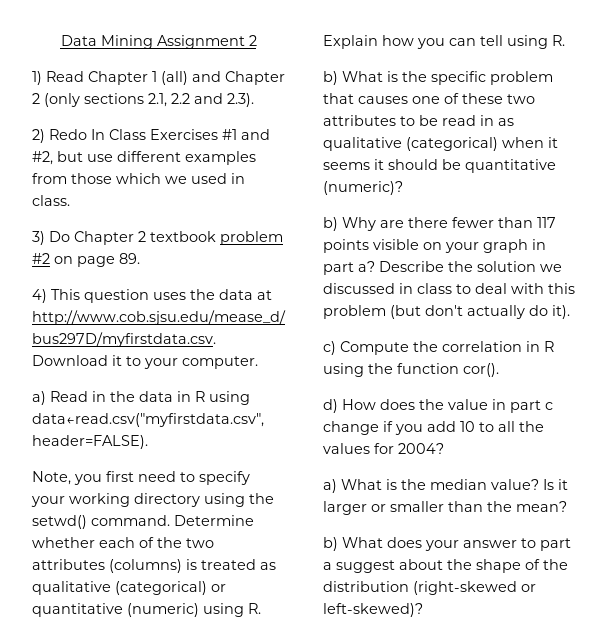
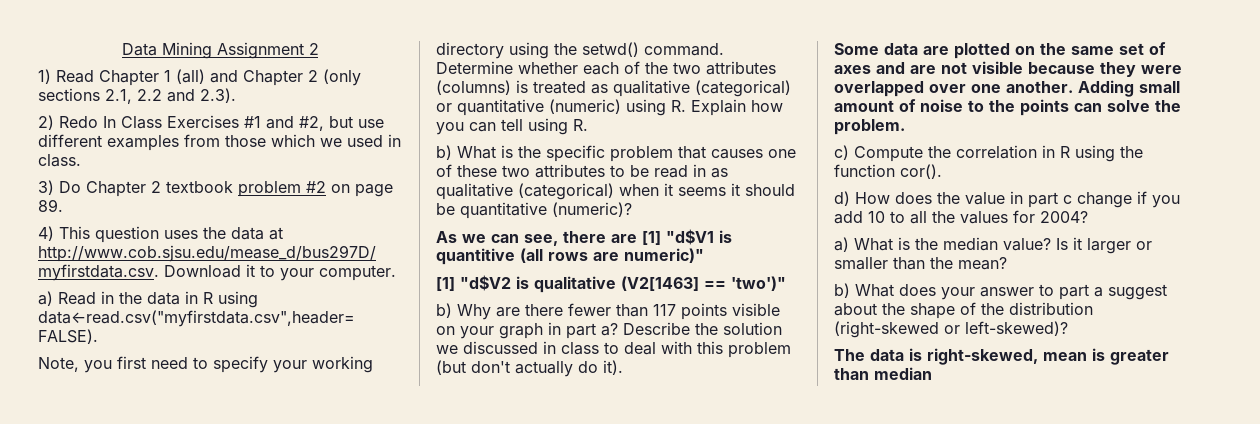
(403, 188) none -> [436,229,732,246] [436,248,704,265] [436,275,786,293] // As we can see, there are [1] "d$V1 is quantitive (all rows are numeric)" // [1] "d$V2 is qualitative (V2[1463] == 'two')"
(570, 312) none -> [834,42,1166,59] [834,61,1182,77] [834,80,1180,97] [834,99,1181,116] [834,119,905,135] // Some data are plotted on the same set of axes and are not visible because they were overlapped over one another. Adding small amount of noise to the points can solve the problem.
(423, 610) none -> [834,348,1169,365] [834,367,932,380] // The data is right-skewed, mean is greater than median

